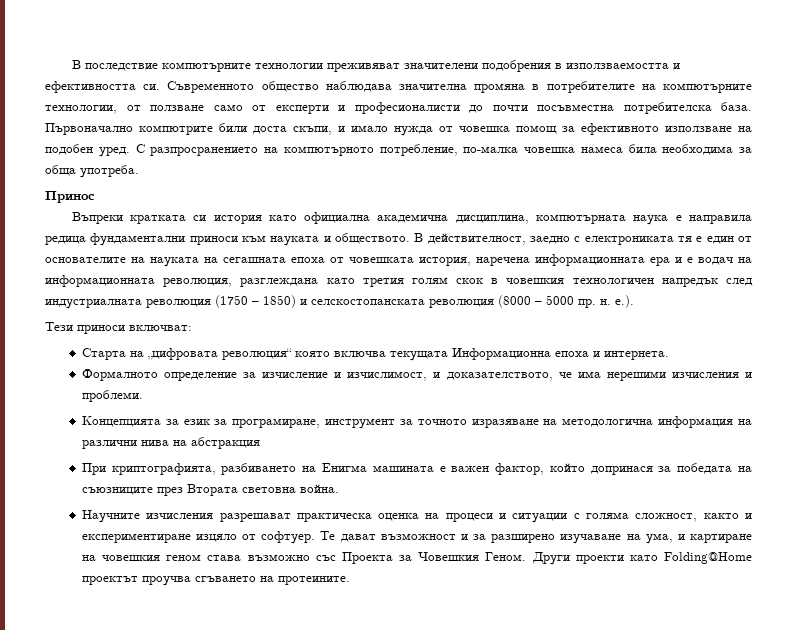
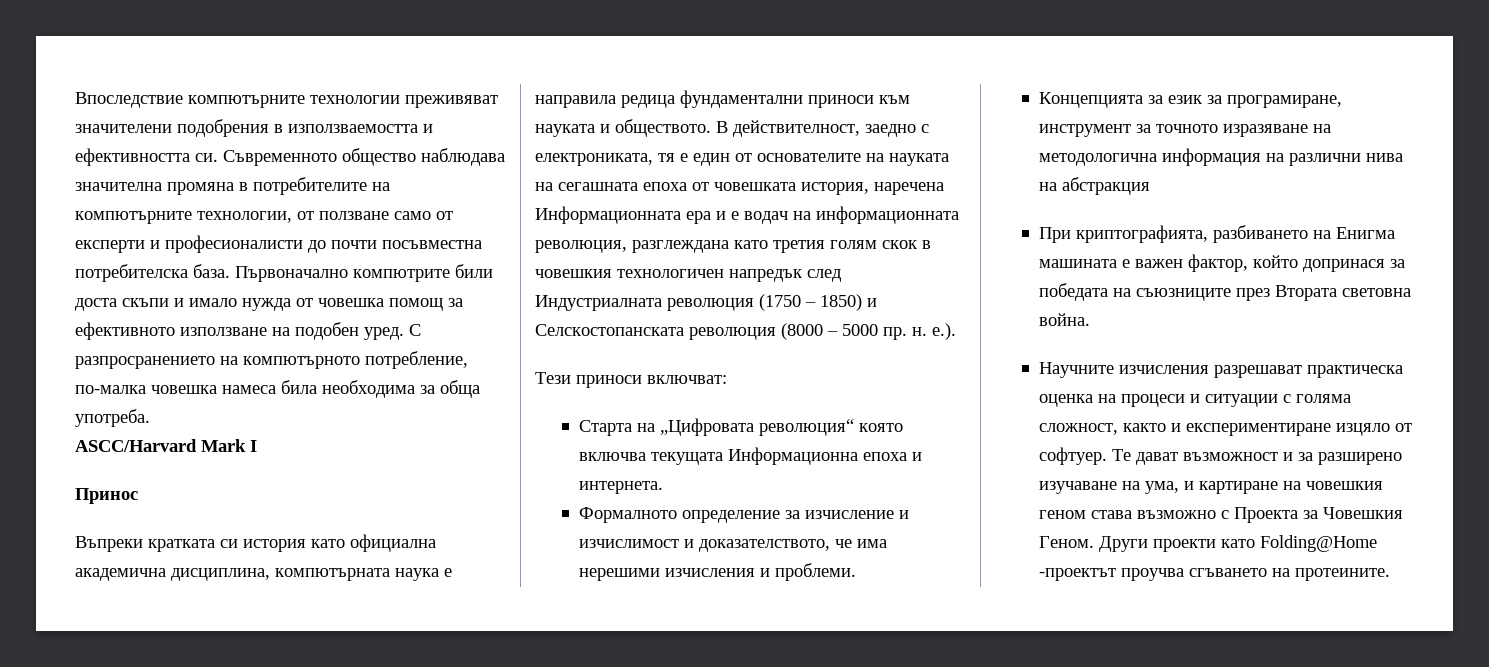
[71,60,158,71] В последствие -> [75,92,183,108] Впоследствие
[293,126,332,135] скъпи, -> [122,298,169,307] скъпи
(139, 171) none -> [75,439,257,452] // АSCC/Harvard Mark I
[584,236,674,245] електрониката -> [535,153,653,166] електрониката,
[535,254,645,266] информационната -> [535,206,681,224] Информационната
[45,299,142,309] индустриалната -> [535,295,662,311] Индустриалната
[311,299,425,305] селскостопанската -> [535,324,684,336] Селскостопанската
[147,348,218,360] „цифровата -> [660,418,755,436] „Цифровата
[347,371,428,381] изчислимост, -> [579,539,680,548] изчислимост
[315,555,336,561] със -> [1221,510,1230,519] с
[81,576,138,585] проектът -> [1039,568,1117,581] -проектът

